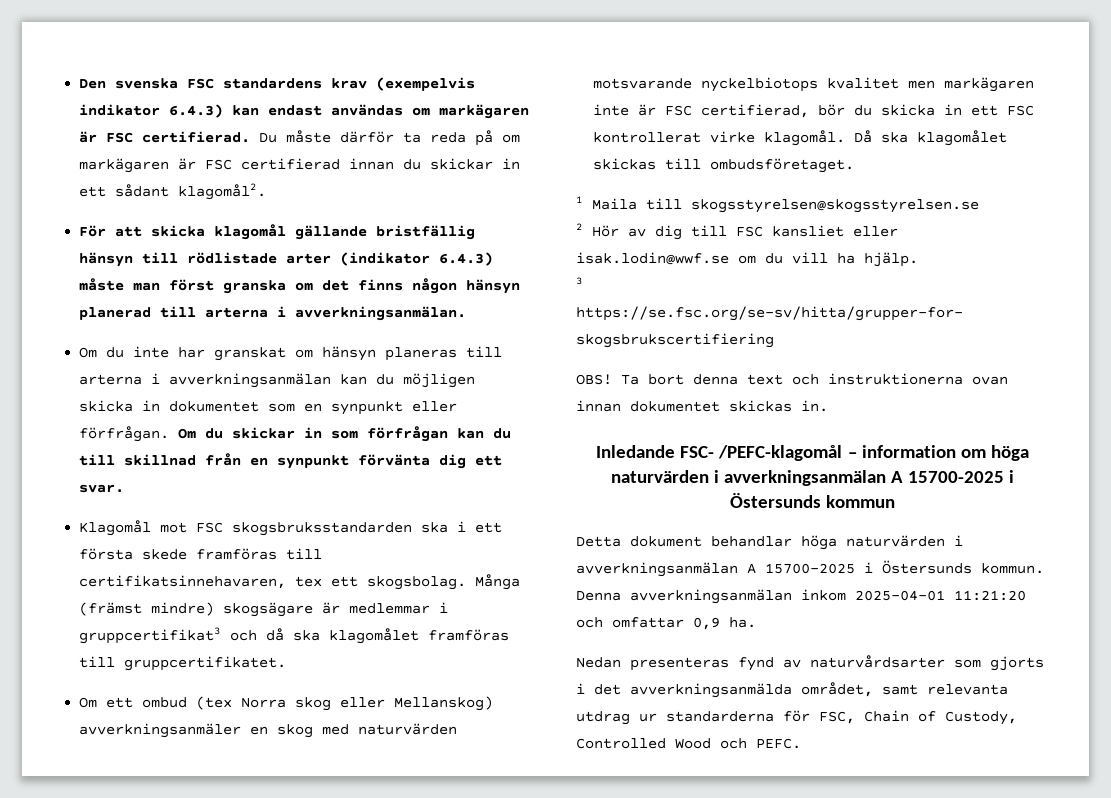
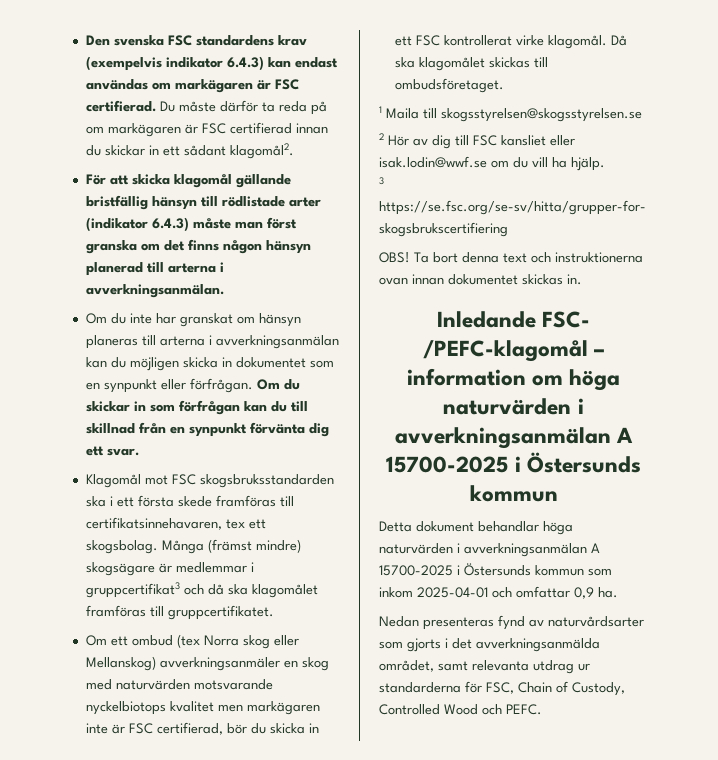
[981,563,1044,574] [576,589,792,604] kommun. Denna avverkningsanmälan -> [535,565,612,576] kommun som
[954,590,1026,601] 11:21:20 -> (488, 592) none

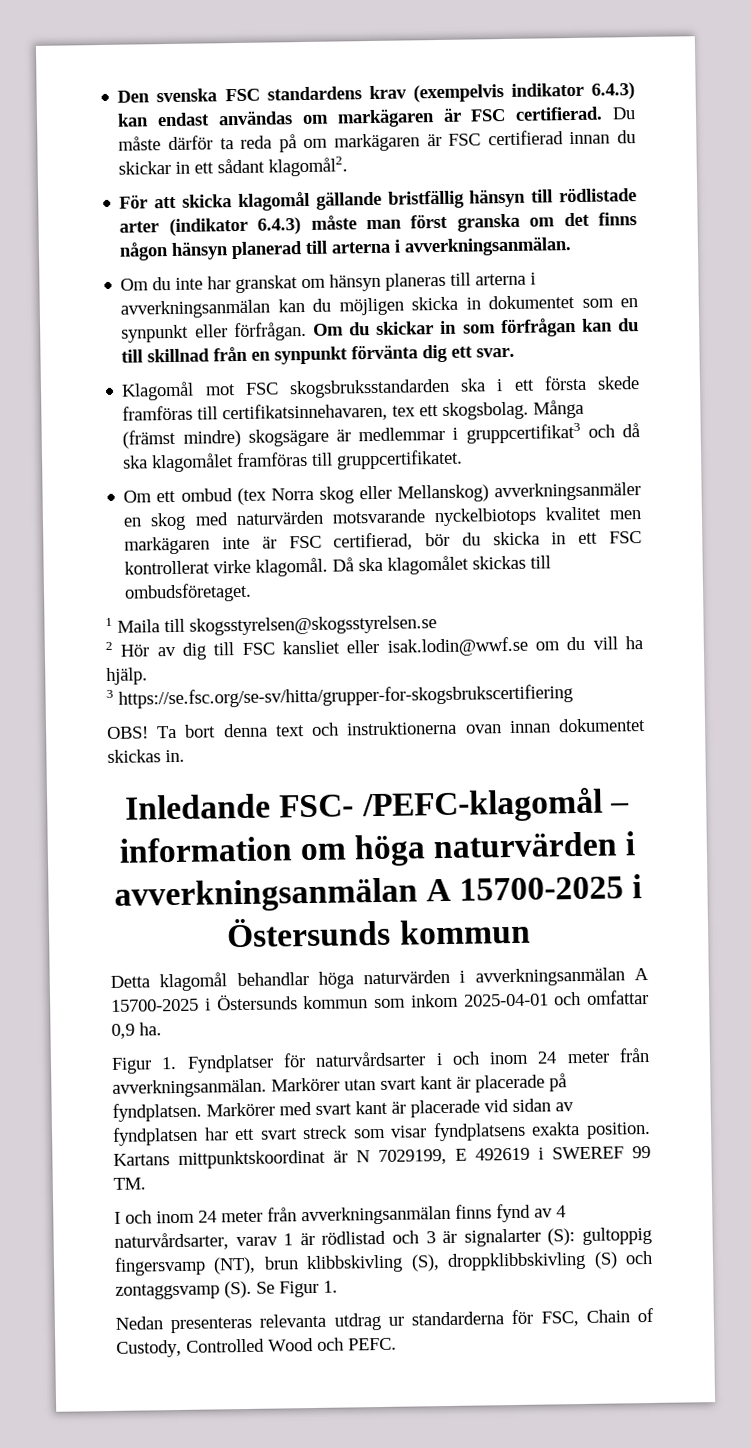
[416,521,474,532] dokument -> [159,972,228,992] klagomål
[379,615,644,630] [379,638,600,652] [379,660,468,672] Nedan presenteras fynd av naturvårdsarter som gjorts i det avverkningsanmälda området, samt -> [111,1047,651,1074] [112,1073,567,1098] [112,1098,574,1122] [112,1121,651,1146] [113,1145,651,1169] [113,1177,146,1190] [114,1203,566,1226] [114,1226,653,1251] [114,1250,653,1276] [115,1280,338,1300] [115,1316,254,1334] Figur 1. Fyndplatser för naturvårdsarter i och inom 24 meter från avverkningsanmälan. Markörer utan svart kant är placerade på fyndplatsen. Markörer med svart kant är placerade vid sidan av fyndplatsen har ett svart streck som visar fyndplatsens exakta position. Kartans mittpunktskoordinat är N 7029199, E 492619 i SWEREF 99 TM. // I och inom 24 meter från avverkningsanmälan finns fynd av 4 naturvårdsarter, varav 1 är rödlistad och 3 är signalarter (S): gultoppig fingersvamp (NT), brun klibbskivling (S), droppklibbskivling (S) och zontaggsvamp (S). Se Figur 1. // Nedan presenteras

